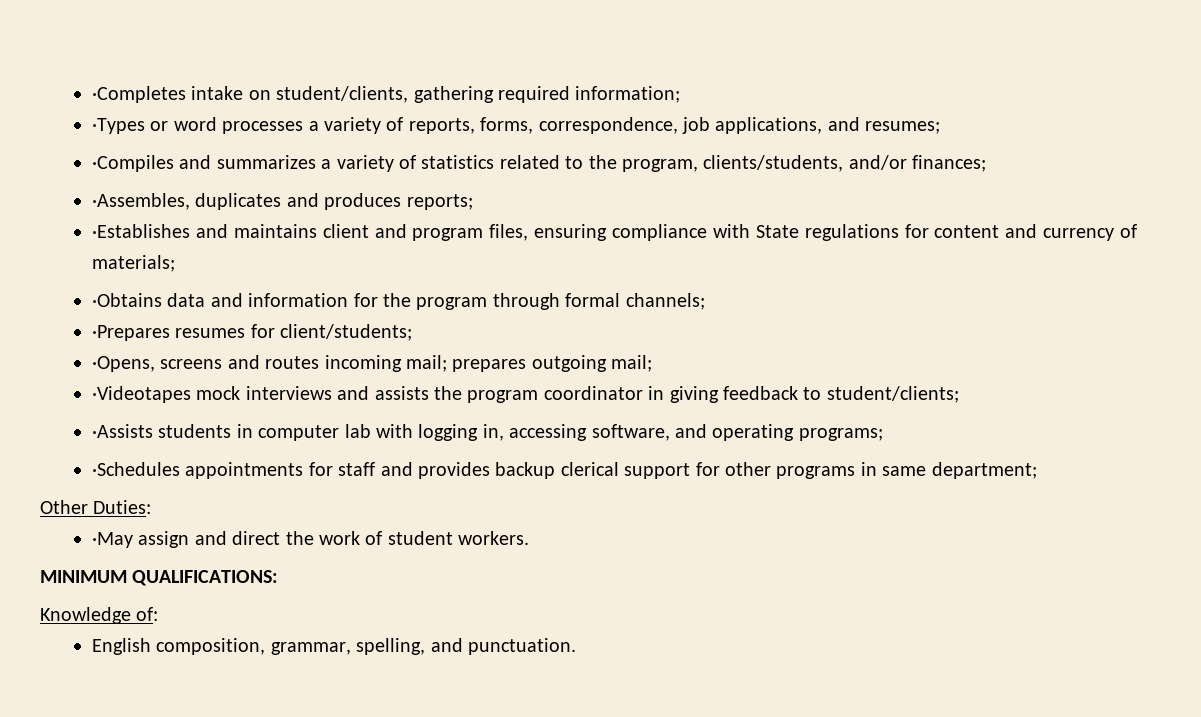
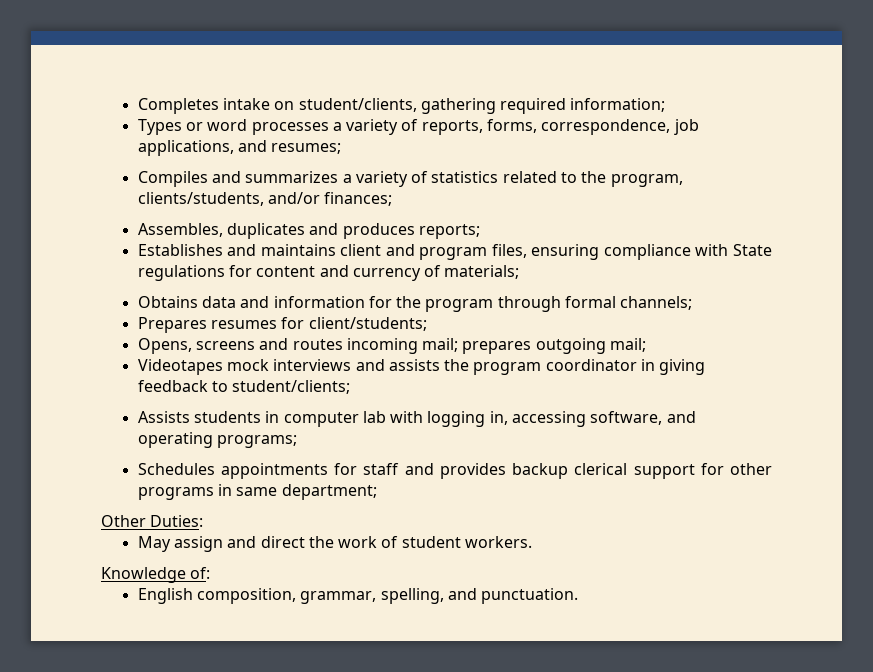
[92,86,187,103] ·Completes -> [137,98,219,114] Completes
[92,118,146,134] ·Types -> [137,119,182,135] Types
[92,155,175,172] ·Compiles -> [137,171,208,187] Compiles
[92,193,191,210] ·Assembles, -> [137,223,223,237] Assembles,
[92,224,191,238] ·Establishes -> [137,244,223,256] Establishes
[92,293,163,307] ·Obtains -> [137,296,198,308] Obtains
[92,325,171,341] ·Prepares -> [137,317,207,333] Prepares
[92,356,156,372] ·Opens, -> [137,338,192,354] Opens,
[92,386,192,403] ·Videotapes -> [137,359,223,375] Videotapes
[92,424,154,438] ·Assists -> [137,411,190,423] Assists
[92,462,181,476] ·Schedules -> [137,463,215,475] Schedules
[92,532,134,548] ·May -> [137,536,171,552] May
[40,570,279,586] // MINIMUM QUALIFICATIONS: -> (533, 542) none

